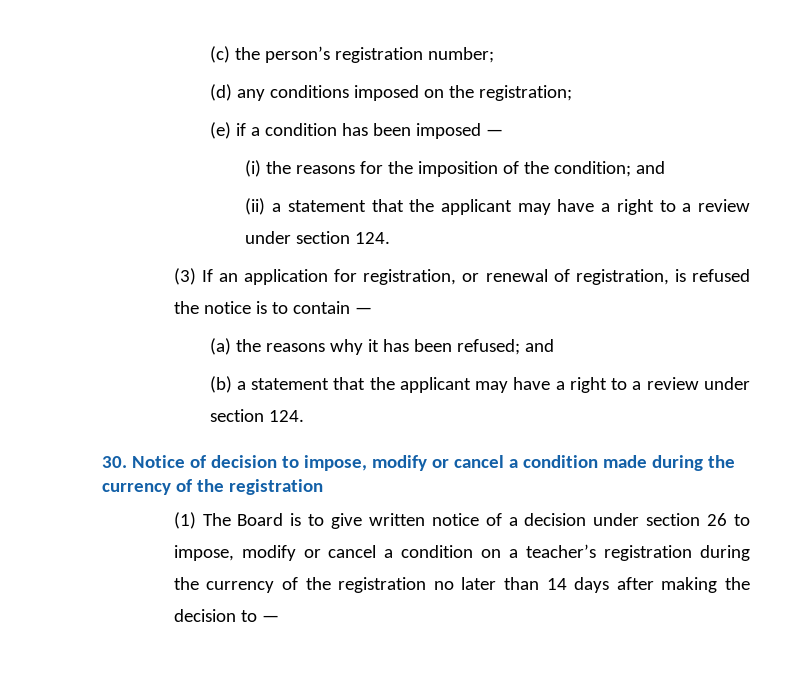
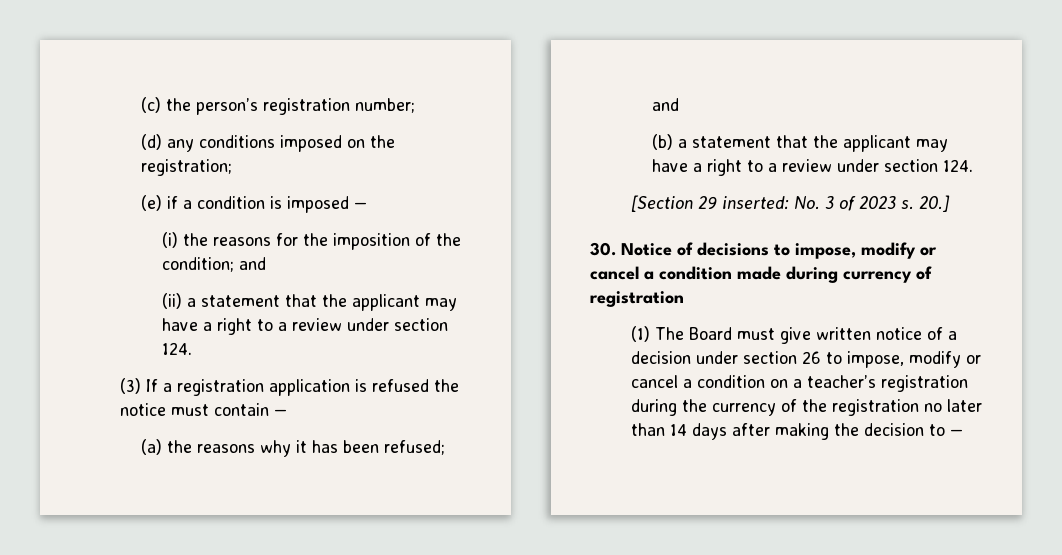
[341,123,411,136] has been -> [270,196,283,209] is
[218,269,669,285] an application for registration, or renewal of registration, -> [163,379,351,396] a registration application
[255,301,288,314] is to -> [171,404,210,416] must
(304, 416) none -> [631,195,951,212] // [Section 29 inserted: No. 3 of 2023 s. 20.]
[210,455,277,468] decision -> [697,242,769,256] decisions
[707,455,735,468] [102,479,224,495] the currency of the -> [843,266,932,283] currency of
[290,513,325,526] is to -> [737,328,776,340] must

